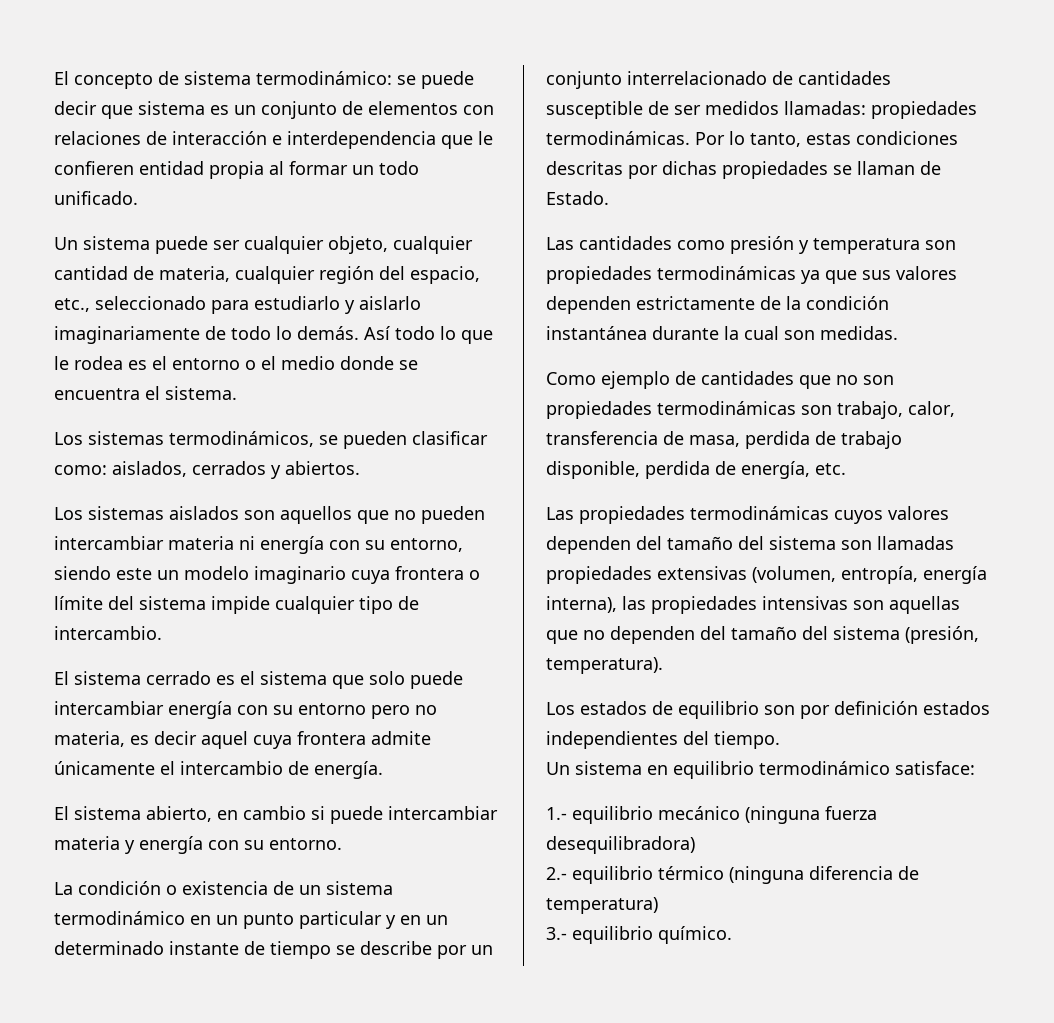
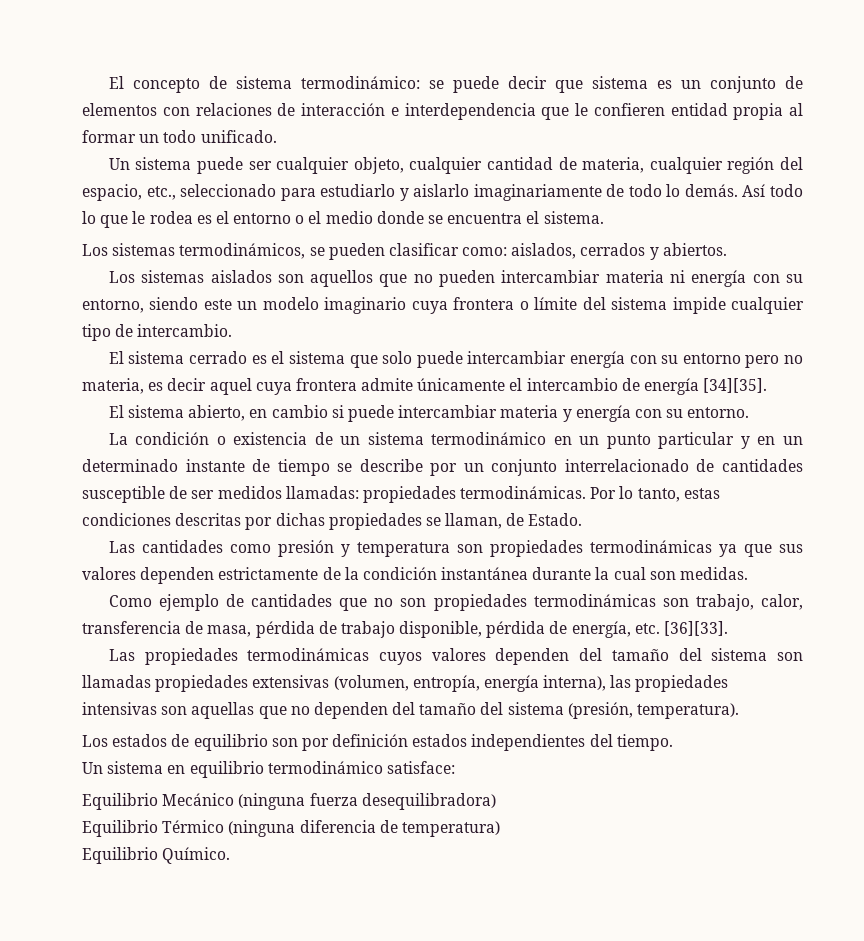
[314,761,383,779] energía. -> [644,378,768,395] energía [34][35].
[857,161,915,175] llaman -> [445,513,503,529] llaman,
[745,431,810,449] perdida -> [255,621,315,638] pérdida
[645,461,710,479] perdida -> [486,621,546,638] pérdida
(846, 469) none -> [664,621,729,636] [36][33].
[546,806,740,824] 1.- equilibrio mecánico -> [82,793,235,810] Equilibrio Mecánico
[546,866,724,884] 2.- equilibrio térmico -> [82,820,225,837] Equilibrio Térmico
[546,926,732,944] 3.- equilibrio químico. -> [82,847,231,864] Equilibrio Químico.

